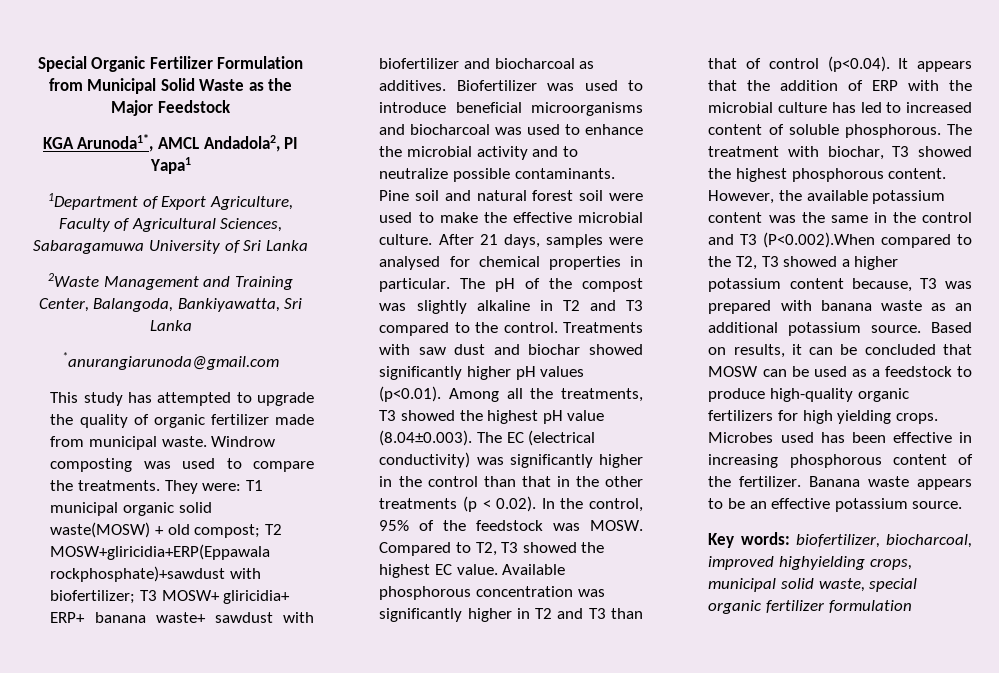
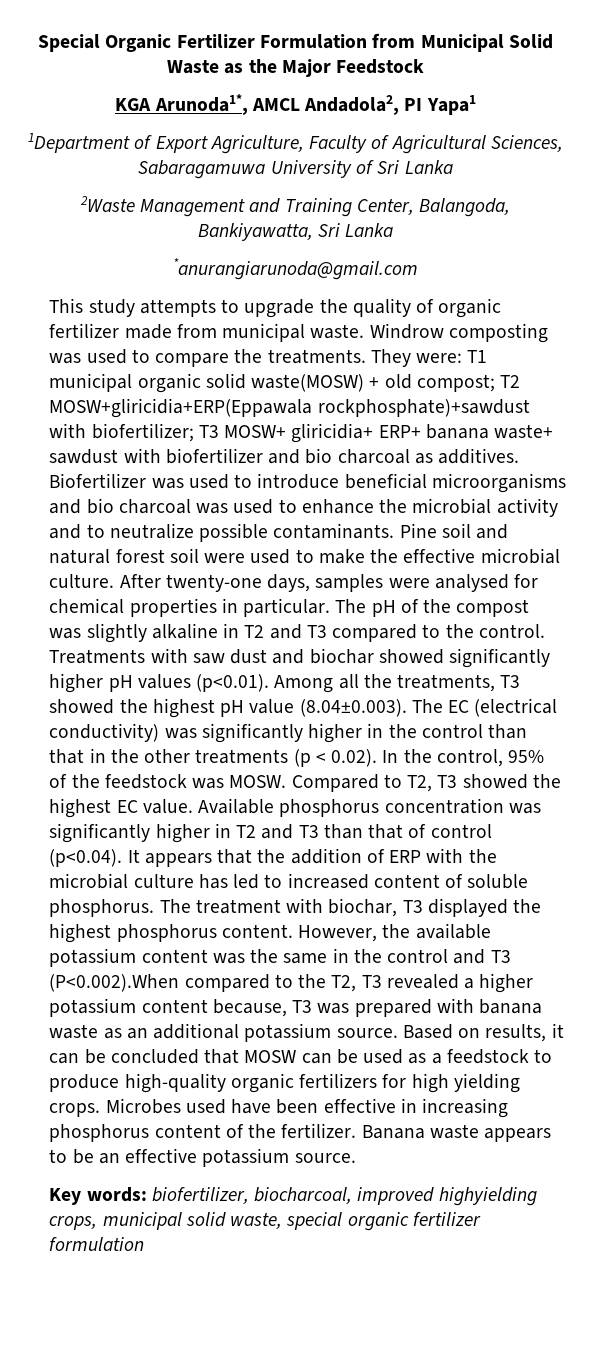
[128,392,232,406] has attempted -> [139,299,216,317] attempts
[494,58,575,69] biocharcoal -> [305,448,410,464] bio charcoal
[410,124,491,135] biocharcoal -> [86,498,191,514] bio charcoal
[479,234,498,245] 21 -> [165,574,262,592] twenty-one
[379,586,472,600] phosphorous -> [279,799,380,817] phosphorus
[844,124,941,138] phosphorous. -> [49,899,155,917] phosphorus.
[918,146,972,157] [708,168,884,182] showed the highest phosphorous -> [427,898,542,917] [49,923,217,943] displayed the highest phosphorus
[783,256,838,267] showed -> [386,974,459,989] revealed
[820,432,845,443] has -> [231,1099,272,1114] have
[789,454,882,468] phosphorous -> [49,1124,150,1142] phosphorus

